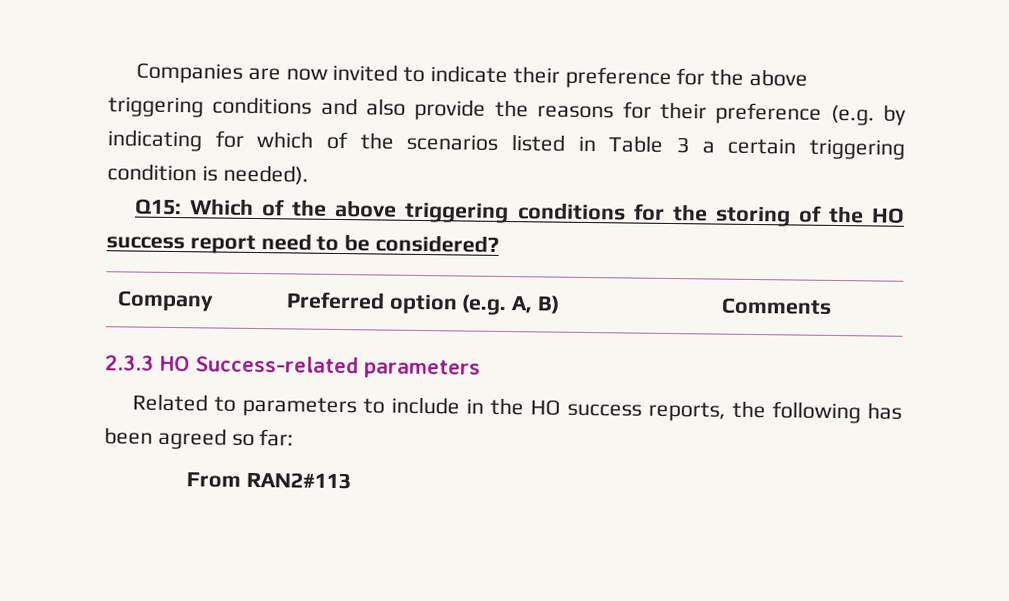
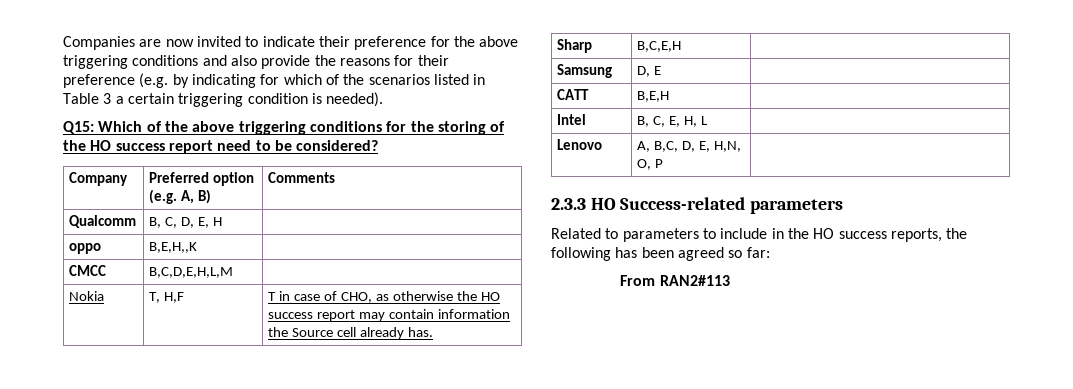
(832, 306) none -> [69,215,137,228] [149,217,223,228] [69,243,102,254] [149,242,198,253] [69,265,107,276] [149,267,234,278] [69,291,105,301] [149,292,185,303] [268,291,500,303] [268,309,511,321] [268,327,434,339] [557,39,593,53] [637,41,682,52] [557,64,613,78] [637,66,662,77] [557,89,590,100] [637,91,670,102] [557,114,587,125] [637,116,709,127] [557,139,603,150] [637,141,742,152] [637,159,664,170] // Qualcomm | B, C, D, E, H | // oppo | B,E,H,,K | // CMCC | B,C,D,E,H,L,M | // Nokia | T, H,F | T in case of CHO, as otherwise the HO success report may contain information the Source cell already has. // Sharp | B,C,E,H | // Samsung | D, E | // CATT | B,E,H | // Intel | B, C, E, H, L | // Lenovo | A, B,C, D, E, H,N, O, P |

